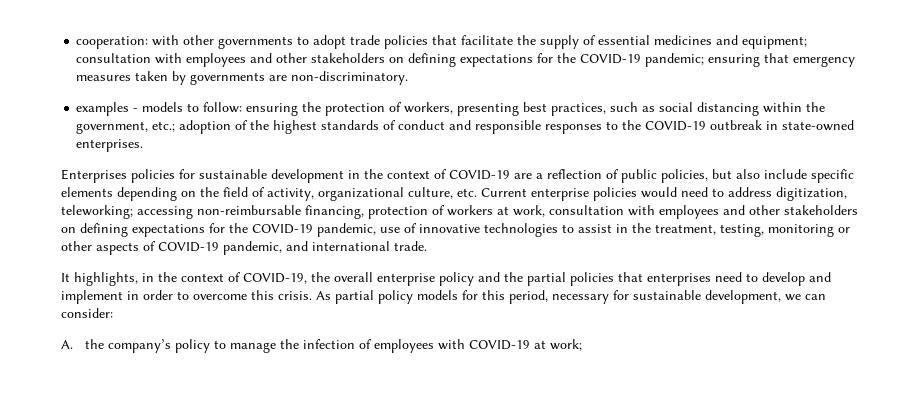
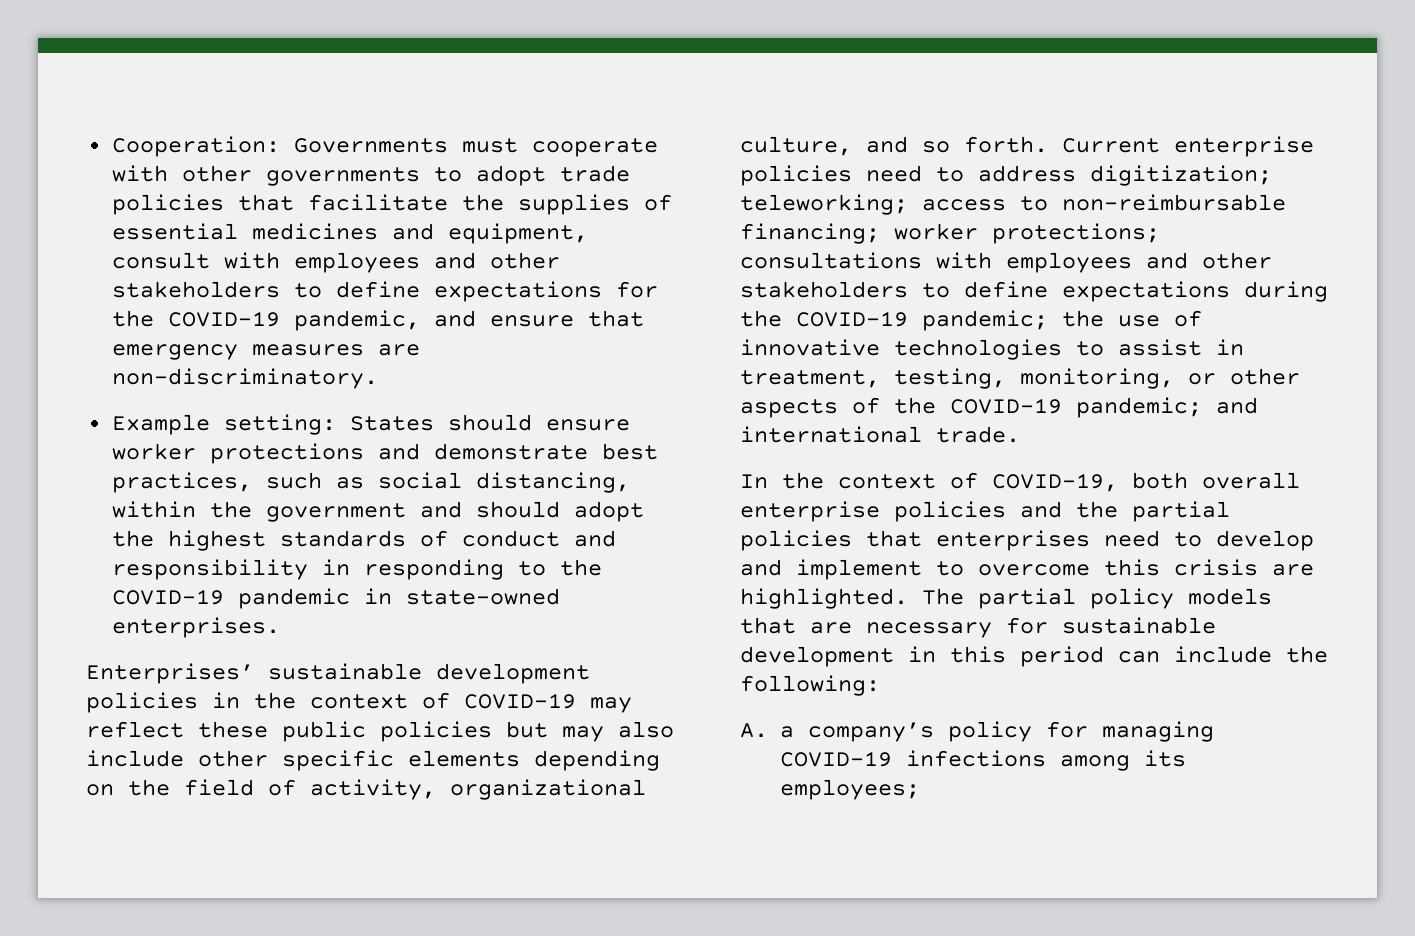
[76,36,149,49] cooperation: -> [111,136,658,157] Cooperation: Governments must cooperate
[540,35,580,49] supply -> [517,194,630,215] supplies
[742,36,808,49] [76,53,856,67] [76,71,409,85] [76,102,520,116] equipment; consultation with employees and other stakeholders on defining expectations for the COVID-19 pandemic; ensuring that emergency measures taken by governments are non-discriminatory. // examples - models to follow: ensuring the protection of workers, presenting -> [447,223,588,244] [111,252,560,273] [111,281,658,302] [111,310,644,331] [111,344,420,360] [111,368,378,389] [111,414,630,435] [111,443,588,464] equipment, consult with employees and other stakeholders to define expectations for the COVID-19 pandemic, and ensure that emergency measures are non-discriminatory. // Example setting: States should ensure worker protections and demonstrate
[697,102,760,116] distancing -> [475,472,630,493] distancing,
[76,120,249,134] government, etc.; adoption of -> [265,501,644,522] government and should adopt
[475,120,603,134] responsible responses -> [111,559,504,580] responsibility in responding
[710,120,763,130] outbreak -> [237,588,350,609] pandemic
[61,169,344,183] Enterprises policies for sustainable development -> [86,663,590,684] [86,692,198,713] Enterprises’ sustainable development policies
[514,169,732,183] are a reflection of public policies, but -> [590,697,632,713] [86,721,604,742] may reflect these public policies but may
(807, 174) none -> [198,750,268,767] other
[457,188,477,197] etc. -> [866,136,1048,153] and so forth.
[641,187,677,198] would -> (852, 175) none
[776,187,847,201] [61,205,858,219] [61,223,376,237] digitization, teleworking; accessing non-reimbursable financing, protection of workers at work, consultation with employees and other stakeholders on defining expectations for the COVID-19 pandemic, -> [1090,165,1272,186] [740,194,1286,215] [740,223,1160,244] [740,252,1272,273] [740,281,1328,302] [740,310,1104,331] digitization; teleworking; access to non-reimbursable financing; worker protections; consultations with employees and other stakeholders to define expectations during the COVID-19 pandemic; the
[632,223,651,233] the -> (1244, 347) none
[768,224,834,237] monitoring -> [1020,368,1174,389] monitoring,
[158,241,282,255] COVID-19 pandemic, -> [894,397,1202,418] the COVID-19 pandemic;
[61,272,154,286] It highlights, in -> [740,474,768,489] In
[311,272,330,282] the -> [1132,472,1188,489] both
[439,272,474,286] policy -> [894,501,1006,522] policies
[127,290,173,300] in order -> (922, 569) none
[278,290,826,304] [61,308,113,318] crisis. As partial policy models for this period, necessary for sustainable development, we can consider: -> [1174,559,1314,576] [740,588,1272,609] [740,617,1216,638] [740,646,1328,667] [740,675,880,696] crisis are highlighted. The partial policy models that are necessary for sustainable development in this period can include the following:
[85,339,105,349] the -> [779,726,794,738] a
[214,339,583,353] to manage the infection of employees with COVID-19 at work; -> [1045,721,1214,742] [779,750,1186,771] [779,779,920,800] for managing COVID-19 infections among its employees;

